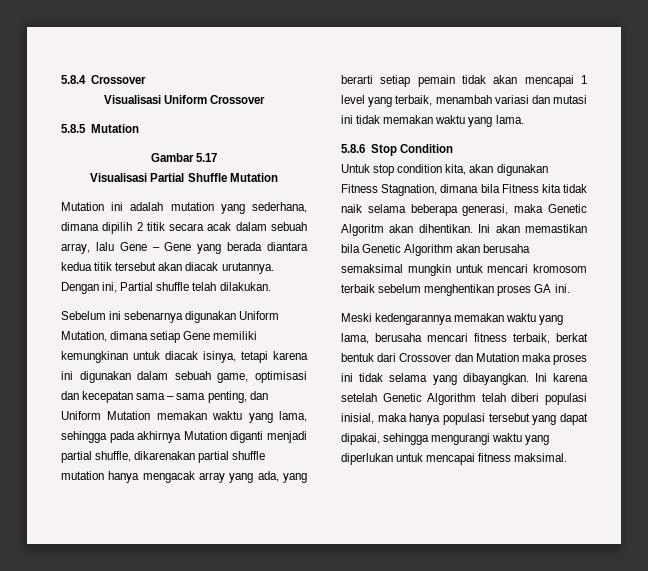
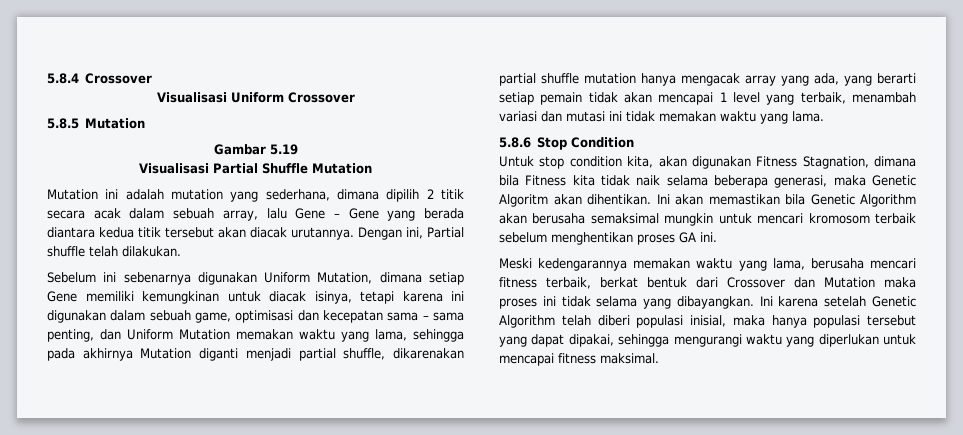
[196,153,218,162] 5.17 -> [269,144,298,155] 5.19

